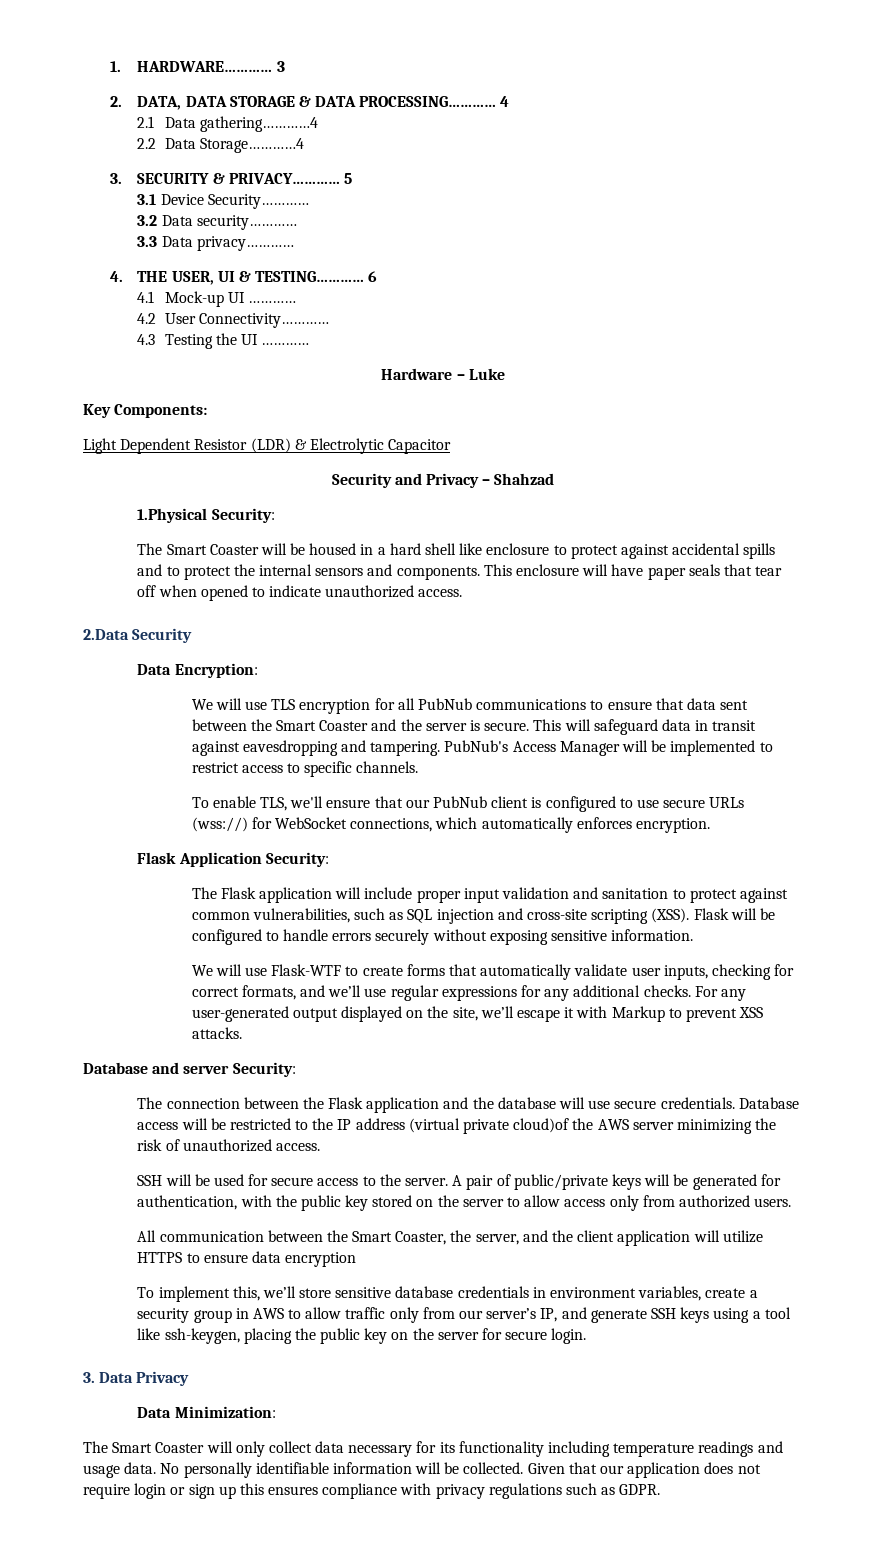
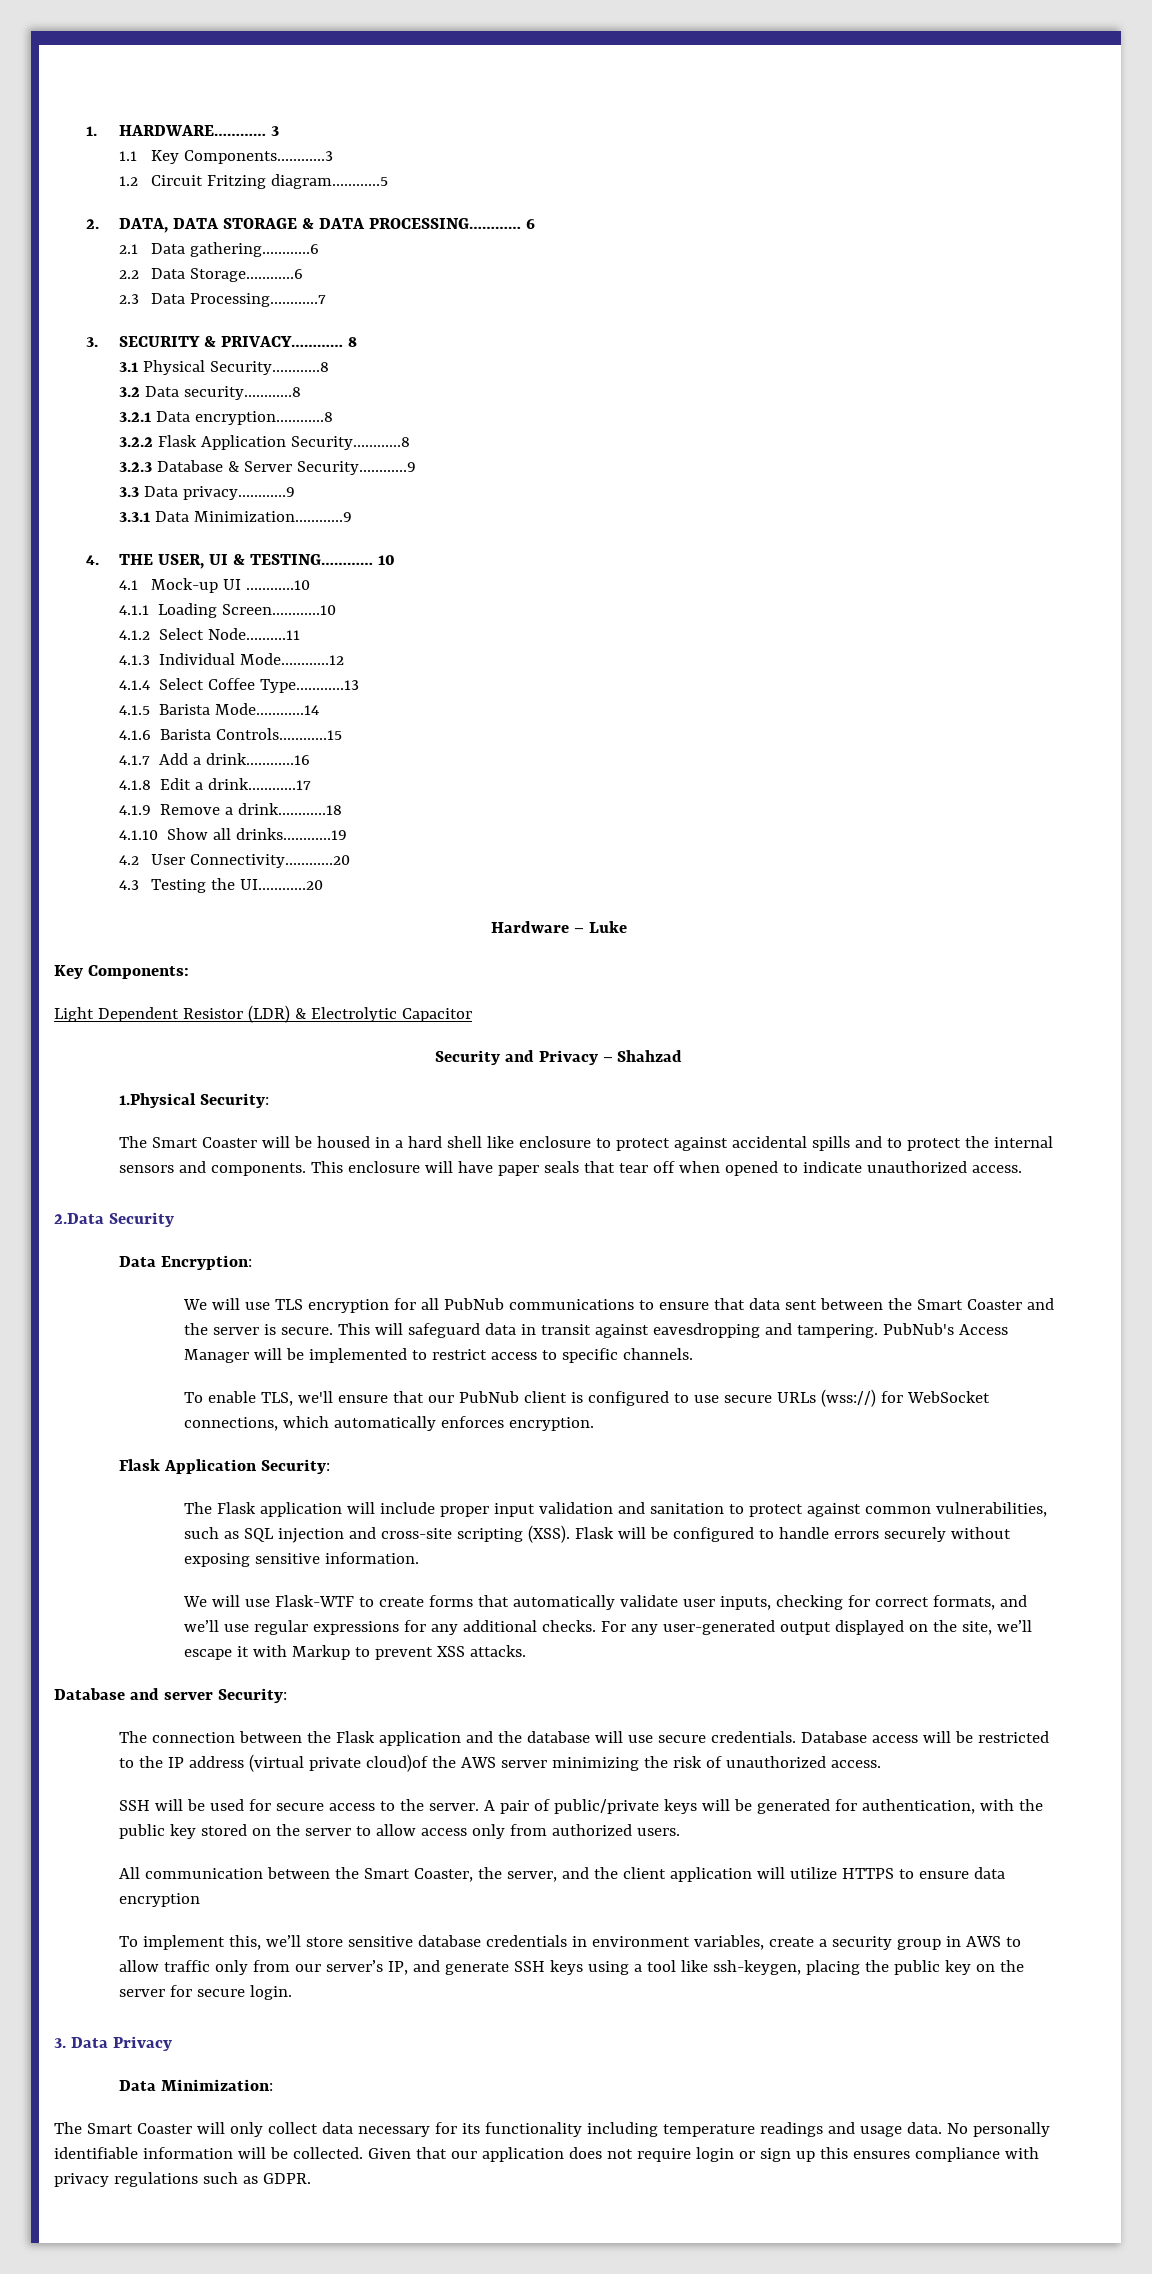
(285, 66) none -> [118,150,334,164] [118,174,389,189] // 1.1 Key Components…………3 // 1.2 Circuit Fritzing diagram…………5
[500,96,510,107] 4 -> [525,219,535,229] 6
[199,116,318,132] gathering…………4 -> [190,242,320,257] gathering…………6
[199,138,304,153] Storage…………4 -> [190,268,304,282] [118,293,327,307] Storage…………6 // 2.3 Data Processing…………7
[343,173,352,184] 5 -> [347,337,357,347] 8
[160,194,309,209] Device Security………… -> [142,360,329,375] Physical Security…………8
[196,215,297,230] [137,236,294,251] security………… // 3.3 Data privacy………… -> [183,386,301,400] [118,411,333,425] [118,435,410,450] [118,460,416,475] [118,486,295,500] [118,511,352,522] security…………8 // 3.2.1 Data encryption…………8 // 3.2.2 Flask Application Security…………8 // 3.2.3 Database & Server Security…………9 // 3.3 Data privacy…………9 // 3.3.1 Data Minimization…………9
[368,271,378,282] 6 -> [377,555,395,565] 10
[247,301,296,303] ………… -> [246,580,311,590] [118,603,337,618] [118,628,301,640] [118,653,345,665] [118,678,360,693] [118,703,320,715] [118,728,343,740] [118,753,311,765] [118,778,312,790] [118,803,343,815] [118,828,348,840] …………10 // 4.1.1 Loading Screen…………10 // 4.1.2 Select Node.………11 // 4.1.3 Individual Mode…………12 // 4.1.4 Select Coffee Type…………13 // 4.1.5 Barista Mode…………14 // 4.1.6 Barista Controls…………15 // 4.1.7 Add a drink…………16 // 4.1.8 Edit a drink…………17 // 4.1.9 Remove a drink…………18 // 4.1.10 Show all drinks…………19
[198,313,329,328] Connectivity………… -> [190,854,351,868] Connectivity…………20
[240,334,310,345] UI ………… -> [240,879,324,890] UI…………20

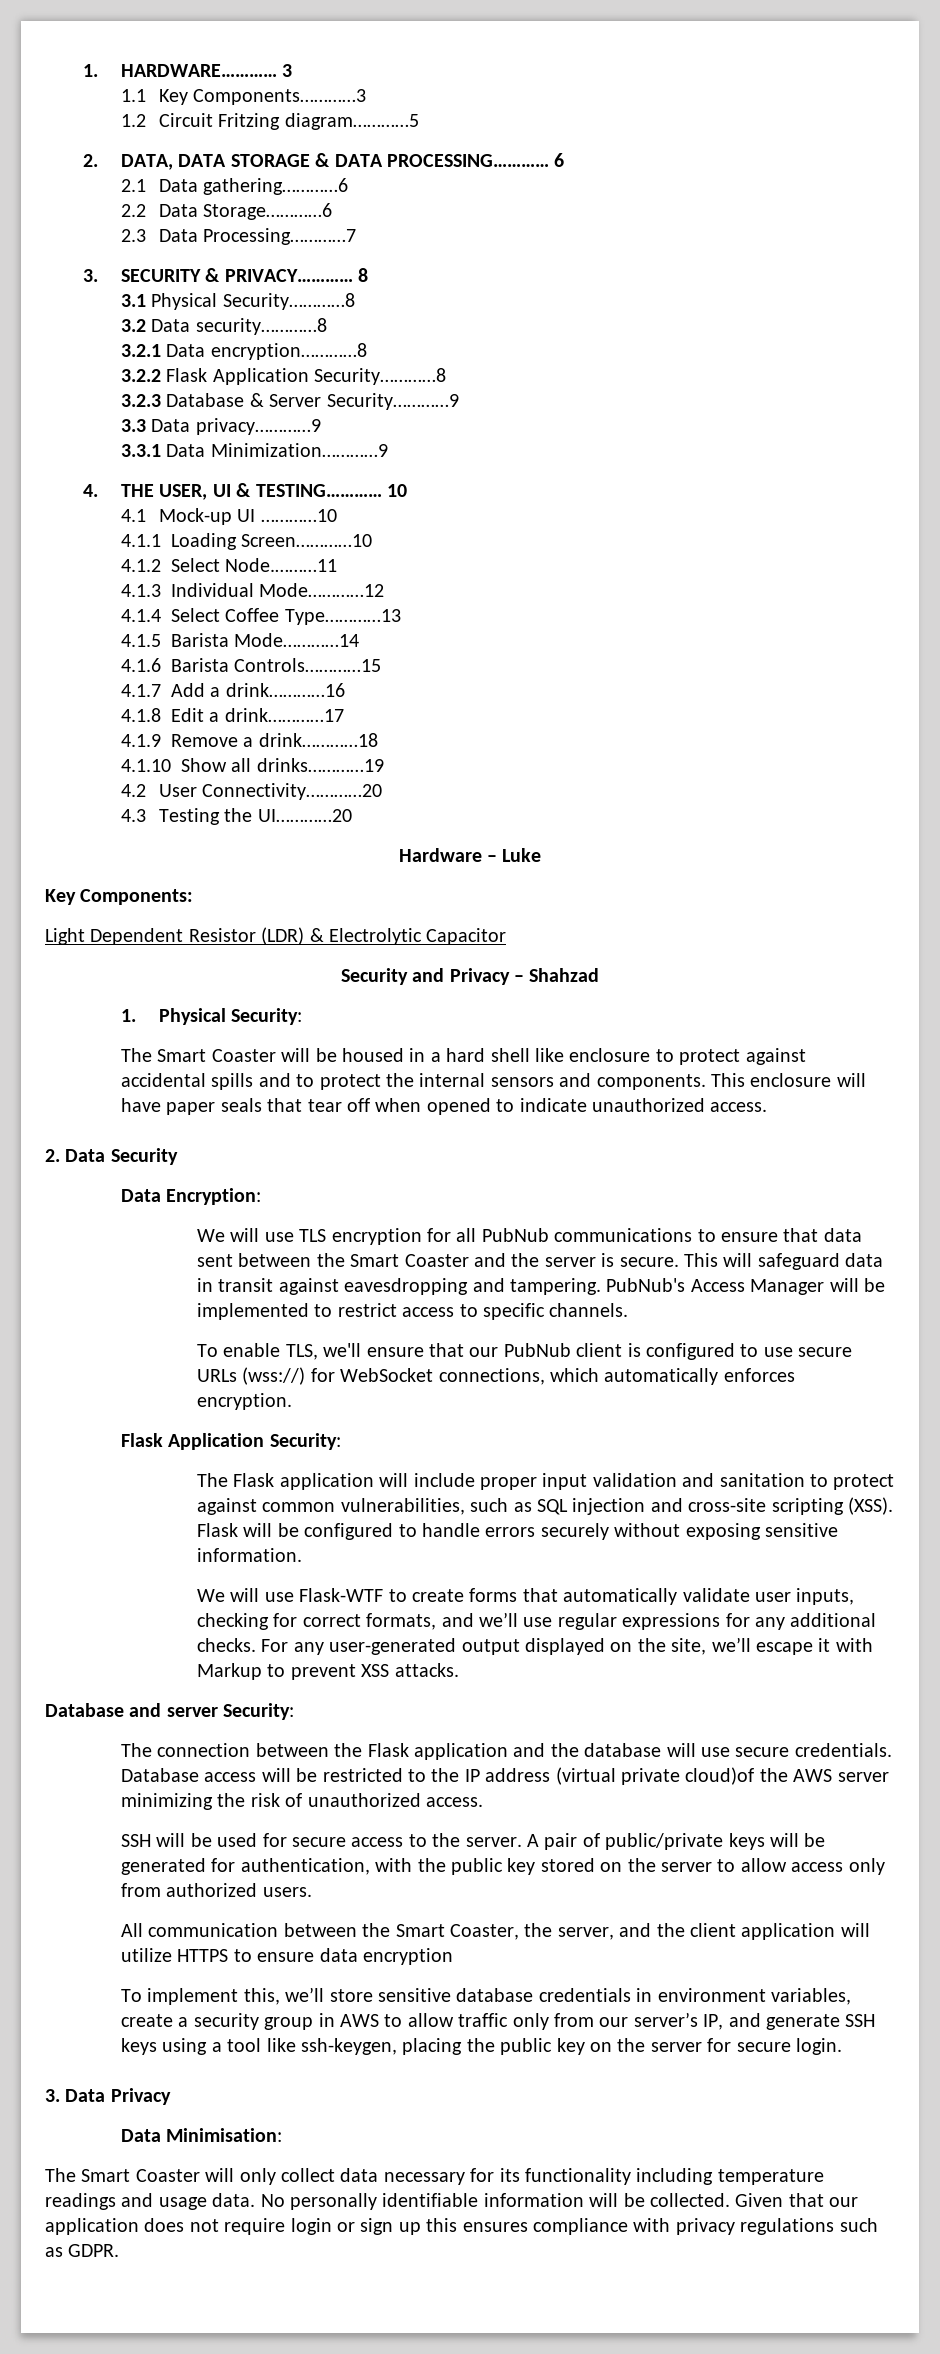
[118,1093,196,1108] 1.Physical -> [121,1008,227,1025] 1. Physical
[54,1213,104,1224] 2.Data -> [45,1149,106,1162] 2. Data
[160,2079,273,2091] Minimization: -> [166,2128,283,2142] Minimisation:

